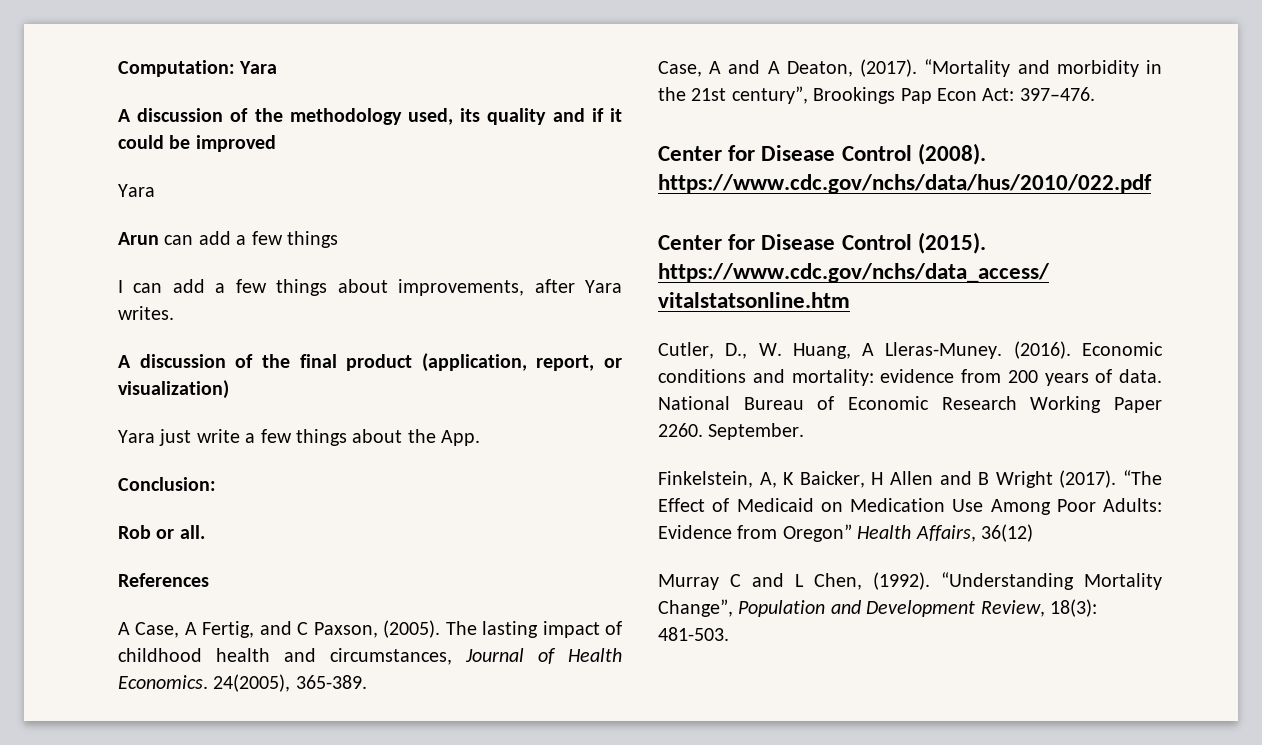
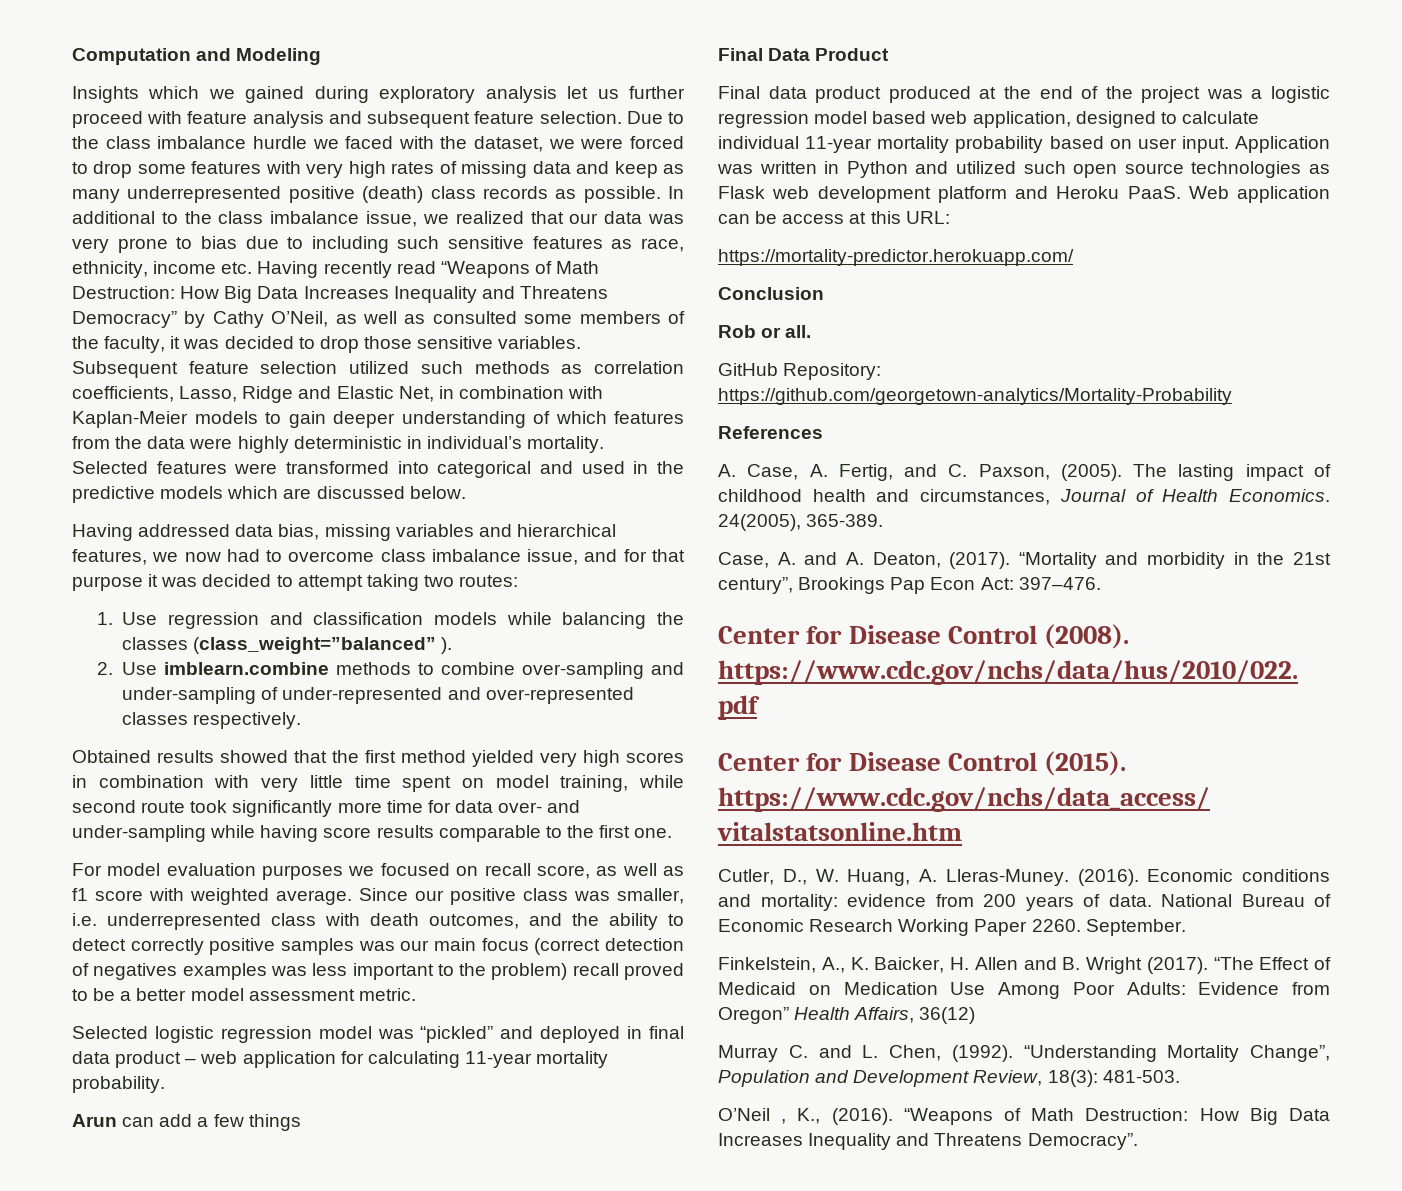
[118,60,278,77] [118,108,622,125] [118,135,276,152] [118,184,155,197] Computation: Yara // A discussion of the methodology used, its quality and if it could be improved // Yara -> [72,48,322,65] [72,86,686,103] [72,111,684,128] [72,136,684,152] [72,161,684,178] [72,186,684,203] [72,211,684,227] [72,236,684,253] [72,261,600,278] [72,286,608,303] [72,311,685,328] [72,336,582,353] [72,361,684,378] [72,386,604,403] [72,411,684,428] [72,436,605,453] [72,461,684,478] [72,486,466,503] [72,524,616,541] [72,549,685,565] [72,574,519,591] [96,612,685,629] [122,637,453,654] [96,662,685,679] [122,687,634,704] [122,712,302,729] [72,750,684,767] [72,775,684,792] [72,800,581,817] [72,825,673,842] [72,863,685,880] [72,888,684,905] [72,913,684,930] [72,938,685,955] [72,963,684,980] [72,988,416,1001] [72,1026,685,1043] [72,1051,609,1068] [72,1076,165,1093] Computation and Modeling // Insights which we gained during exploratory analysis let us further proceed with feature analysis and subsequent feature selection. Due to the class imbalance hurdle we faced with the dataset, we were forced to drop some features with very high rates of missing data and keep as many underrepresented positive (death) class records as possible. In additional to the class imbalance issue, we realized that our data was very prone to bias due to including such sensitive features as race, ethnicity, income etc. Having recently read “Weapons of Math Destruction: How Big Data Increases Inequality and Threatens Democracy” by Cathy O’Neil, as well as consulted some members of the faculty, it was decided to drop those sensitive variables. Subsequent feature selection utilized such methods as correlation coefficients, Lasso, Ridge and Elastic Net, in combination with Kaplan-Meier models to gain deeper understanding of which features from the data were highly deterministic in individual’s mortality. Selected features were transformed into categorical and used in the predictive models which are discussed below. // Having addressed data bias, missing variables and hierarchical features, we now had to overcome class imbalance issue, and for that purpose it was decided to attempt taking two routes: // 1. Use regression and classification models while balancing the classes (class_weight=”balanced” ). // 2. Use imblearn.combine methods to combine over-sampling and under-sampling of under-represented and over-represented classes respectively. // Obtained results showed that the first method yielded very high scores in combination with very little time spent on model training, while second route took significantly more time for data over- and under-sampling while having score results comparable to the first one. // For model evaluation purposes we focused on recall score, as well as f1 score with weighted average. Since our positive class was smaller, i.e. underrepresented class with death outcomes, and the ability to detect correctly positive samples was our main focus (correct detection of negatives examples was less important to the problem) recall proved to be a better model assessment metric. // Selected logistic regression model was “pickled” and deployed in final data product – web application for calculating 11-year mortality probability.
[118,279,622,296] [118,306,174,320] [118,353,622,372] [118,380,229,399] [118,429,481,446] [118,477,216,491] [118,525,205,539] [118,573,209,587] [118,622,197,638] I can add a few things about improvements, after Yara writes. // A discussion of the final product (application, report, or visualization) // Yara just write a few things about the App. // Conclusion: // Rob or all. // References // A Case, A -> [718,48,890,61] [718,86,1330,103] [718,111,1259,128] [718,136,1330,153] [717,161,1330,178] [718,186,1330,203] [718,211,950,224] [718,249,1074,266] [718,287,824,300] [718,325,812,338] [718,363,882,380] [718,388,1232,405] [718,426,823,439] [718,464,828,480] Final Data Product // Final data product produced at the end of the project was a logistic regression model based web application, designed to calculate individual 11-year mortality probability based on user input. Application was written in Python and utilized such open source technologies as Flask web development platform and Heroku PaaS. Web application can be access at this URL: // https://mortality-predictor.herokuapp.com/ // Conclusion // Rob or all. // GitHub Repository: https://github.com/georgetown-analytics/Mortality-Probability // References // A. Case, A.
[297,622,309,635] C -> [948,464,968,477] C.
[709,60,780,74] A and A -> [777,552,864,565] A. and A.
[862,343,875,356] A -> [919,869,937,882] A.
[759,471,884,488] A, K Baicker, H -> [821,957,969,973] A., K. Baicker, H.
[978,472,990,485] B -> [1062,957,1081,970] B.
[730,573,804,587] C and L -> [788,1045,879,1058] C. and L.
(729, 634) none -> [718,1108,1330,1125] [718,1133,1138,1150] // O’Neil , K., (2016). “Weapons of Math Destruction: How Big Data Increases Inequality and Threatens Democracy”.

